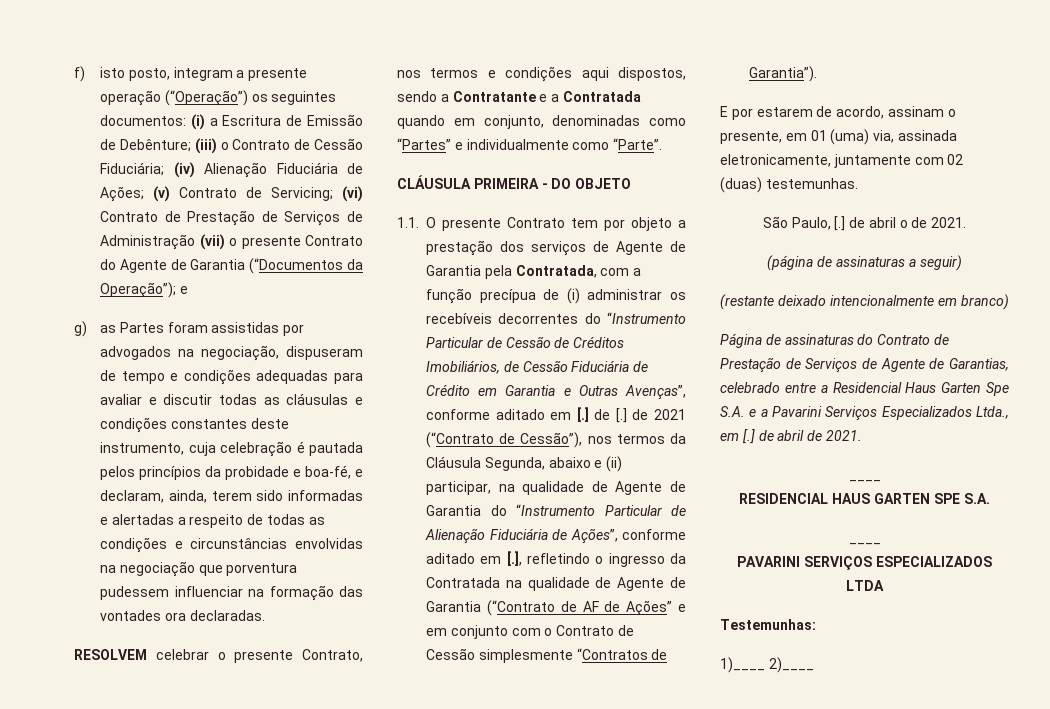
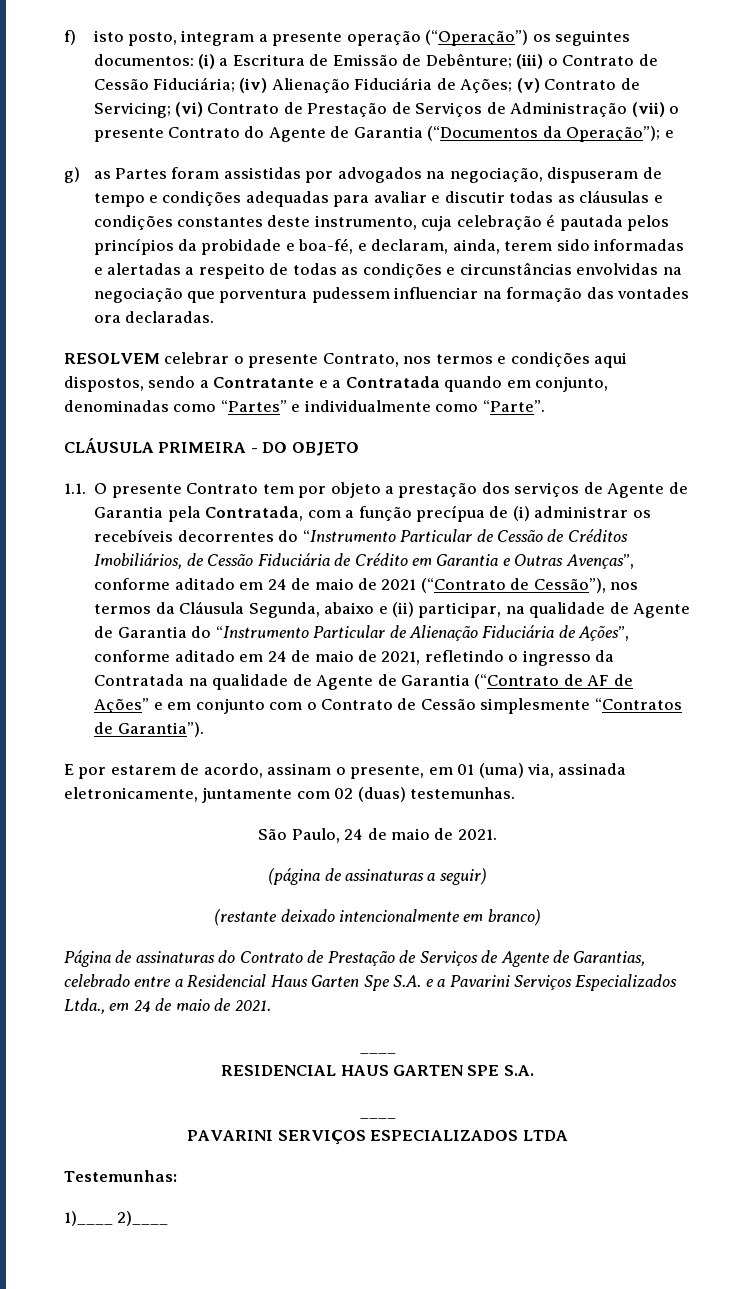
[576,407,627,423] [.] de [.] -> [267,578,354,590] 24 de maio
[506,551,522,566] [.], -> [267,650,421,665] 24 de maio de 2021,
[834,216,908,231] [.] de abril o -> [344,828,430,840] 24 de maio
[742,429,805,444] [.] de abril -> [133,998,210,1012] 24 de maio

